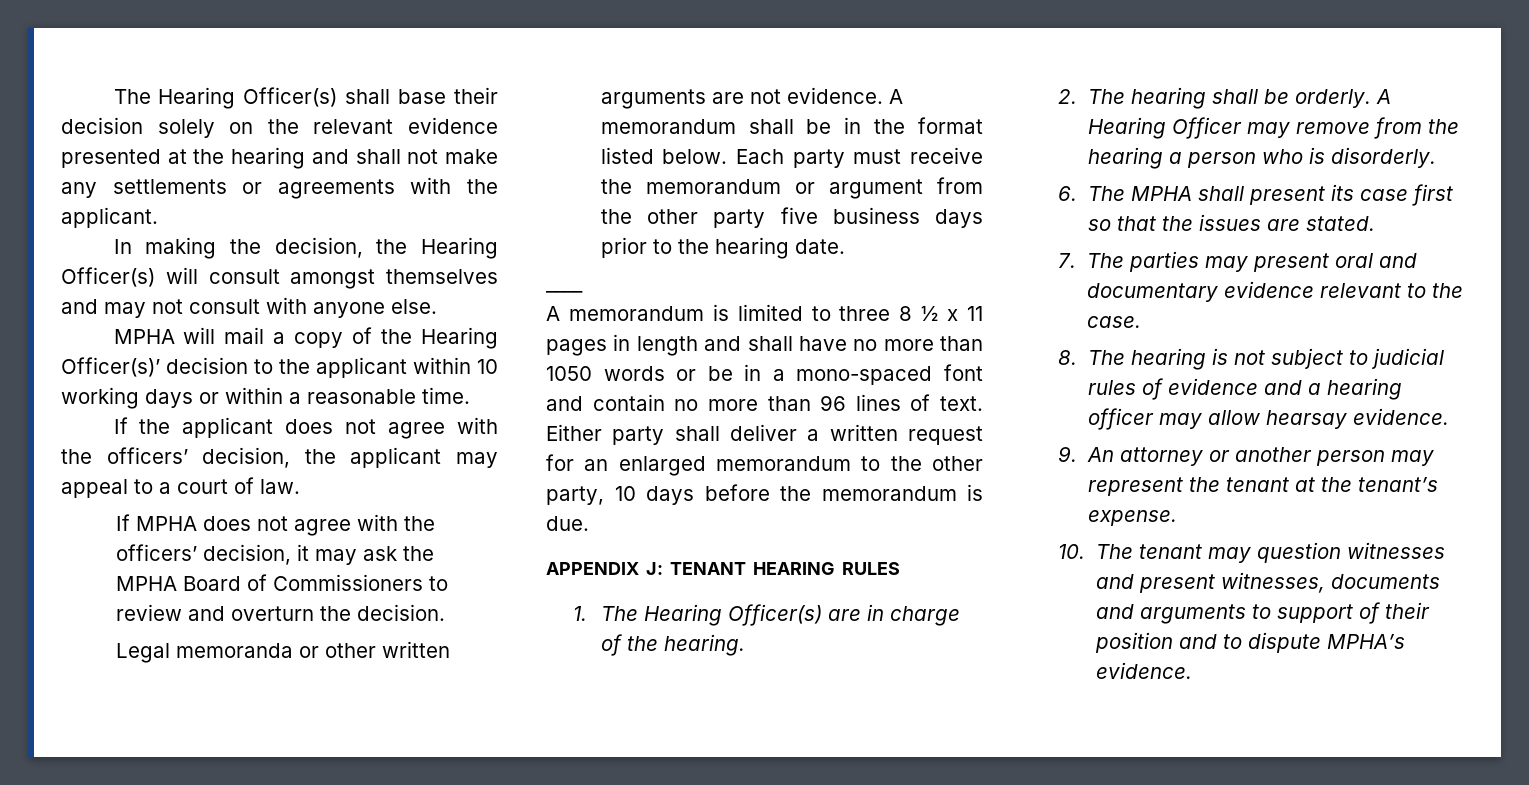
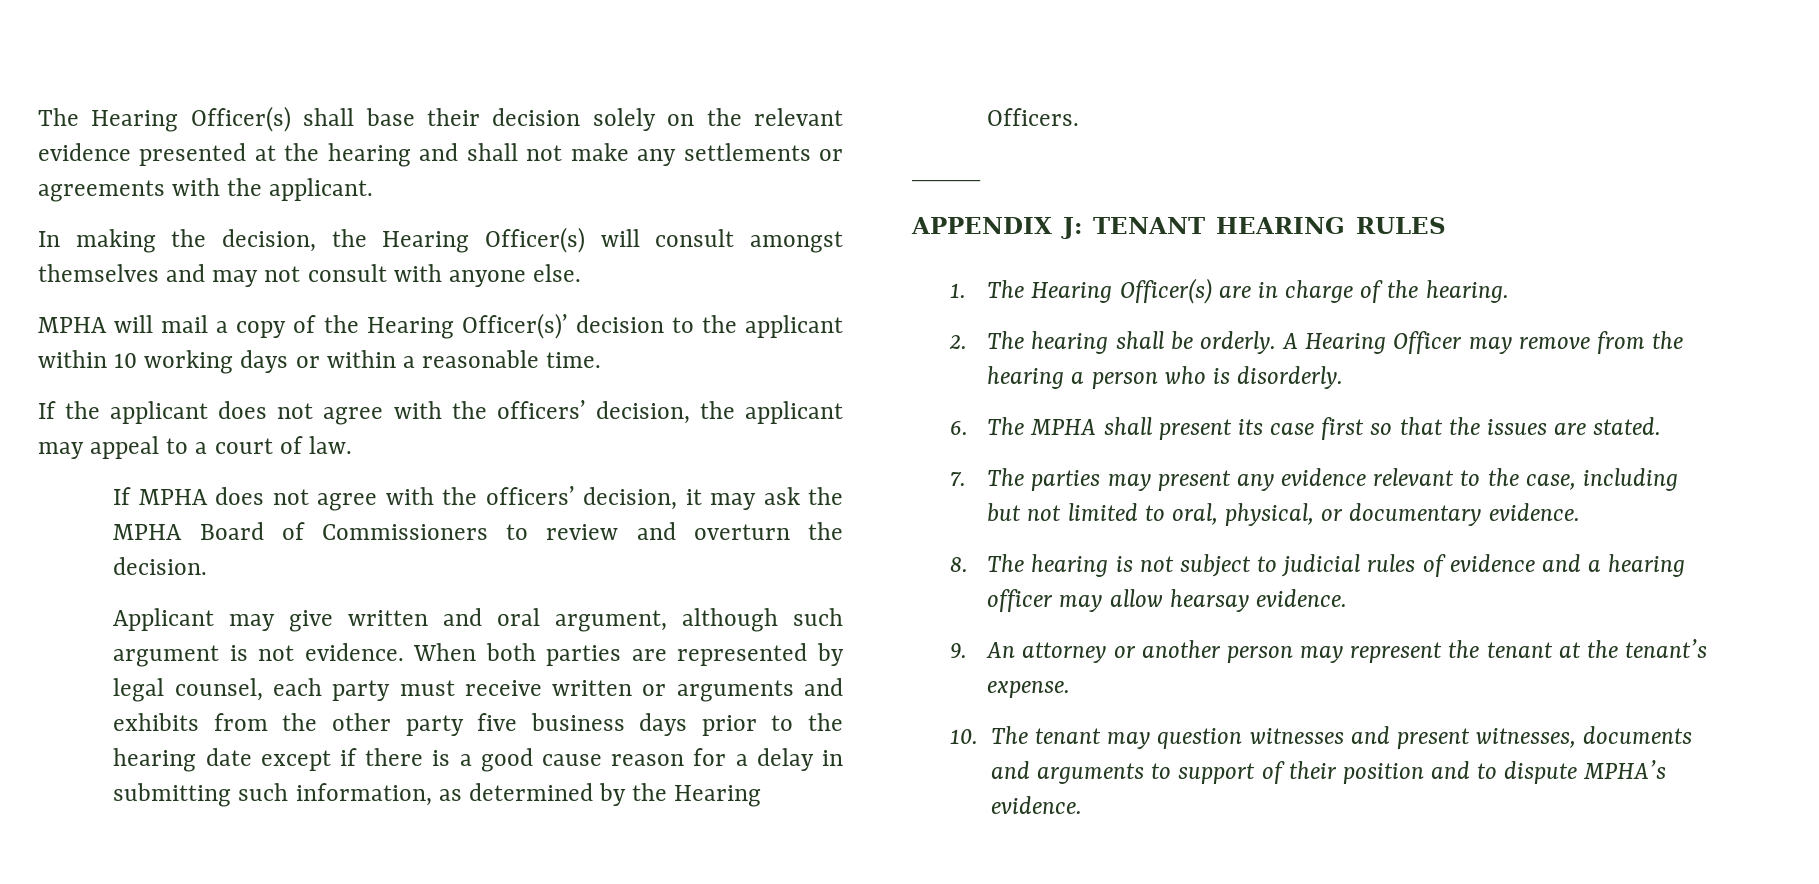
[115,641,450,663] [600,87,903,109] [600,117,983,134] [600,147,983,168] [600,179,923,199] Legal memoranda or other written arguments are not evidence. A memorandum shall be in the format listed below. Each party must receive the memorandum or argument -> [113,608,843,632] [113,643,844,667] [113,678,844,702] [113,713,200,731] Applicant may give written and oral argument, although such argument is not evidence. When both parties are represented by legal counsel, each party must receive written or arguments and exhibits
[794,239,845,254] [546,291,583,293] [546,304,984,321] [546,334,983,356] [546,364,983,385] [546,394,983,411] [546,424,983,445] [546,454,983,476] [546,484,983,505] [546,516,589,531] date. // ____ // A memorandum is limited to three 8 ½ x 11 pages in length and shall have no more than 1050 words or be in a mono-spaced font and contain no more than 96 lines of text. Either party shall deliver a written request for an enlarged memorandum to the other party, 10 days before the memorandum is due. -> [205,748,843,772] [113,783,762,807] [987,108,1080,126] [912,177,981,182] date except if there is a good cause reason for a delay in submitting such information, as determined by the Hearing Officers. // ____
[1334,253,1417,268] [1086,283,1218,302] oral and documentary -> [1236,473,1274,491] any
[1086,316,1141,328] case. -> [1525,468,1678,491] [987,503,1580,526] case, including but not limited to oral, physical, or documentary evidence.

